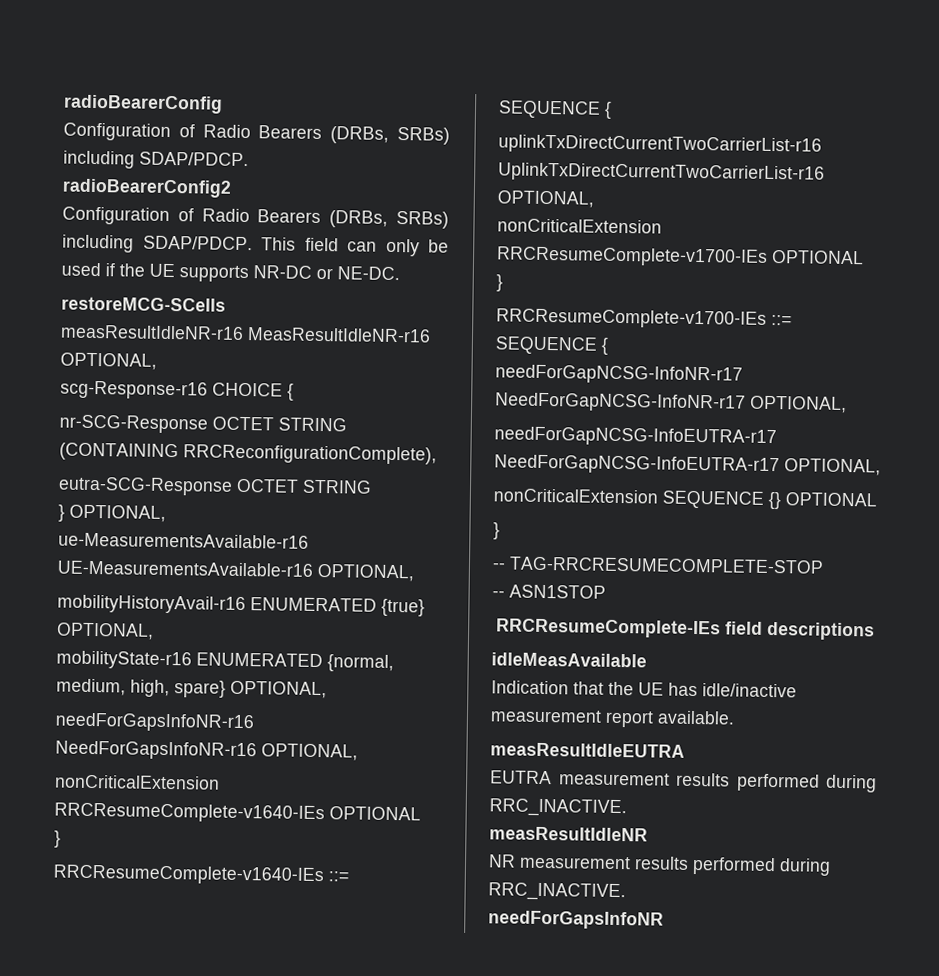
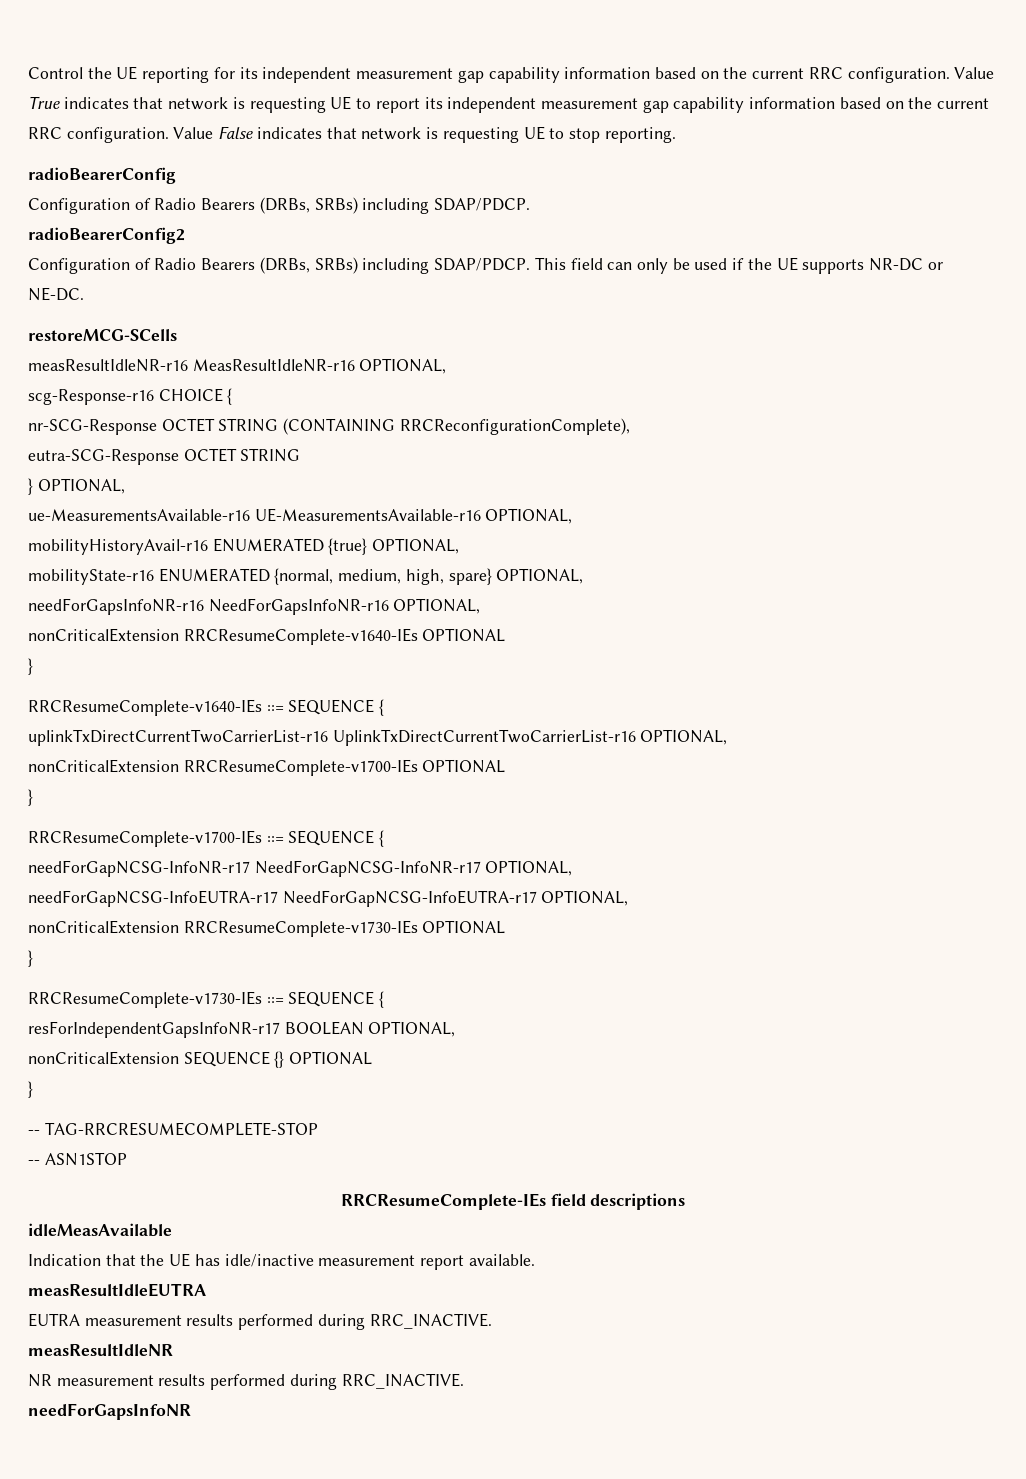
(63, 104) none -> [28,66,995,83] [28,96,990,113] [28,126,676,143] Control the UE reporting for its independent measurement gap capability information based on the current RRC configuration. Value True indicates that network is requesting UE to report its independent measurement gap capability information based on the current RRC configuration. Value False indicates that network is requesting UE to stop reporting. //
(881, 467) none -> [28,920,506,937] [28,950,33,967] [28,991,385,1008] [28,1021,456,1038] // nonCriticalExtension RRCResumeComplete-v1730-IEs OPTIONAL // } // RRCResumeComplete-v1730-IEs ::= SEQUENCE { // resForIndependentGapsInfoNR-r17 BOOLEAN OPTIONAL,

